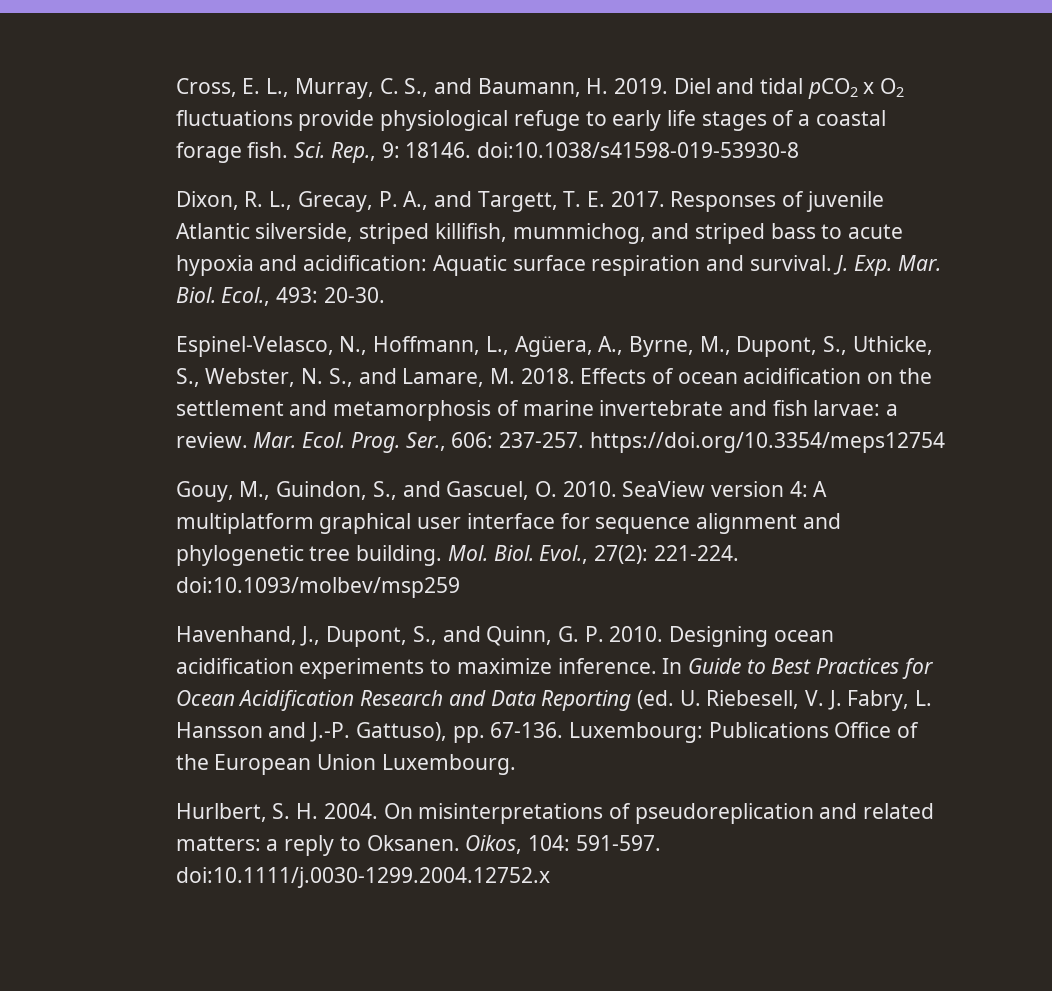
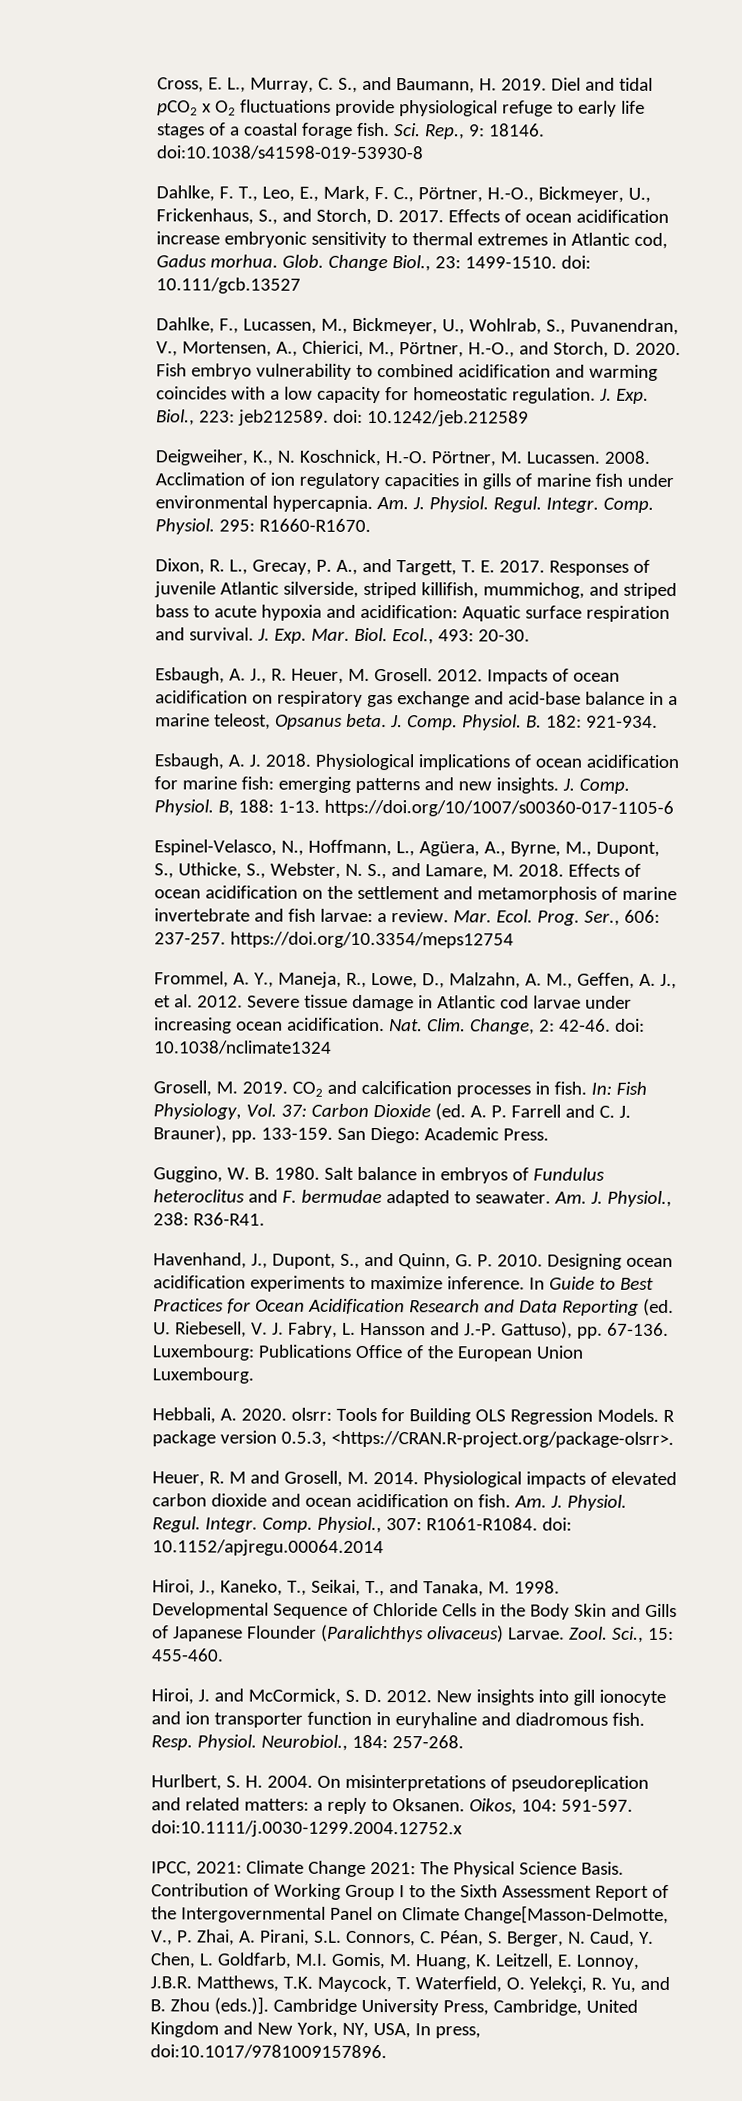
(799, 150) none -> [155,185,651,203] [155,208,669,225] [155,231,668,249] [155,254,591,272] [155,277,301,294] [155,317,679,336] [155,340,681,358] [155,363,658,381] [155,386,649,404] [155,409,529,427] [154,449,650,467] [154,472,674,490] [154,495,654,513] [154,518,371,535] // Dahlke, F. T., Leo, E., Mark, F. C., Pörtner, H.-O., Bickmeyer, U., Frickenhaus, S., and Storch, D. 2017. Effects of ocean acidification increase embryonic sensitivity to thermal extremes in Atlantic cod, Gadus morhua. Glob. Change Biol., 23: 1499-1510. doi: 10.111/gcb.13527 // Dahlke, F., Lucassen, M., Bickmeyer, U., Wohlrab, S., Puvanendran, V., Mortensen, A., Chierici, M., Pörtner, H.-O., and Storch, D. 2020. Fish embryo vulnerability to combined acidification and warming coincides with a low capacity for homeostatic regulation. J. Exp. Biol., 223: jeb212589. doi: 10.1242/jeb.212589 // Deigweiher, K., N. Koschnick, H.-O. Pörtner, M. Lucassen. 2008. Acclimation of ion regulatory capacities in gills of marine fish under environmental hypercapnia. Am. J. Physiol. Regul. Integr. Comp. Physiol. 295: R1660-R1670.
(385, 295) none -> [154,667,620,685] [154,690,678,708] [154,713,658,731] [153,753,679,771] [153,776,630,794] [153,799,674,818] // Esbaugh, A. J., R. Heuer, M. Grosell. 2012. Impacts of ocean acidification on respiratory gas exchange and acid-base balance in a marine teleost, Opsanus beta. J. Comp. Physiol. B. 182: 921-934. // Esbaugh, A. J. 2018. Physiological implications of ocean acidification for marine fish: emerging patterns and new insights. J. Comp. Physiol. B, 188: 1-13. https://doi.org/10/1007/s00360-017-1105-6
[175,481,828,502] [175,513,841,534] [175,545,739,566] [175,577,460,598] Gouy, M., Guindon, S., and Gascuel, O. 2010. SeaView version 4: A multiplatform graphical user interface for sequence alignment and phylogenetic tree building. Mol. Biol. Evol., 27(2): 221-224. doi:10.1093/molbev/msp259 -> [153,971,677,990] [153,994,632,1012] [153,1017,645,1035] [152,1040,332,1055] [152,1080,647,1098] [152,1103,631,1121] [152,1125,549,1144] [152,1166,605,1184] [152,1189,672,1207] [152,1212,265,1226] Frommel, A. Y., Maneja, R., Lowe, D., Malzahn, A. M., Geffen, A. J., et al. 2012. Severe tissue damage in Atlantic cod larvae under increasing ocean acidification. Nat. Clim. Change, 2: 42-46. doi: 10.1038/nclimate1324 // Grosell, M. 2019. CO2 and calcification processes in fish. In: Fish Physiology, Vol. 37: Carbon Dioxide (ed. A. P. Farrell and C. J. Brauner), pp. 133-159. San Diego: Academic Press. // Guggino, W. B. 1980. Salt balance in embryos of Fundulus heteroclitus and F. bermudae adapted to seawater. Am. J. Physiol., 238: R36-R41.
(516, 764) none -> [151,1407,675,1425] [151,1430,674,1449] [151,1470,677,1488] [151,1493,627,1511] [151,1516,572,1534] [151,1539,384,1557] [151,1579,560,1597] [151,1602,677,1620] [151,1624,674,1643] [150,1648,224,1662] [150,1688,666,1706] [150,1711,645,1729] [150,1734,464,1751] // Hebbali, A. 2020. olsrr: Tools for Building OLS Regression Models. R package version 0.5.3, <https://CRAN.R-project.org/package-olsrr>. // Heuer, R. M and Grosell, M. 2014. Physiological impacts of elevated carbon dioxide and ocean acidification on fish. Am. J. Physiol. Regul. Integr. Comp. Physiol., 307: R1061-R1084. doi: 10.1152/apjregu.00064.2014 // Hiroi, J., Kaneko, T., Seikai, T., and Tanaka, M. 1998. Developmental Sequence of Chloride Cells in the Body Skin and Gills of Japanese Flounder (Paralichthys olivaceus) Larvae. Zool. Sci., 15: 455-460. // Hiroi, J. and McCormick, S. D. 2012. New insights into gill ionocyte and ion transporter function in euryhaline and diadromous fish. Resp. Physiol. Neurobiol., 184: 257-268.
(550, 877) none -> [150,1860,624,1878] [150,1883,669,1901] [150,1905,669,1924] [150,1929,654,1947] [149,1952,640,1970] [149,1975,670,1993] [149,1996,638,2016] [149,2021,481,2039] [149,2044,387,2060] // IPCC, 2021: Climate Change 2021: The Physical Science Basis. Contribution of Working Group I to the Sixth Assessment Report of the Intergovernmental Panel on Climate Change[Masson-Delmotte, V., P. Zhai, A. Pirani, S.L. Connors, C. Péan, S. Berger, N. Caud, Y. Chen, L. Goldfarb, M.I. Gomis, M. Huang, K. Leitzell, E. Lonnoy, J.B.R. Matthews, T.K. Maycock, T. Waterfield, O. Yelekçi, R. Yu, and B. Zhou (eds.)]. Cambridge University Press, Cambridge, United Kingdom and New York, NY, USA, In press, doi:10.1017/9781009157896.

